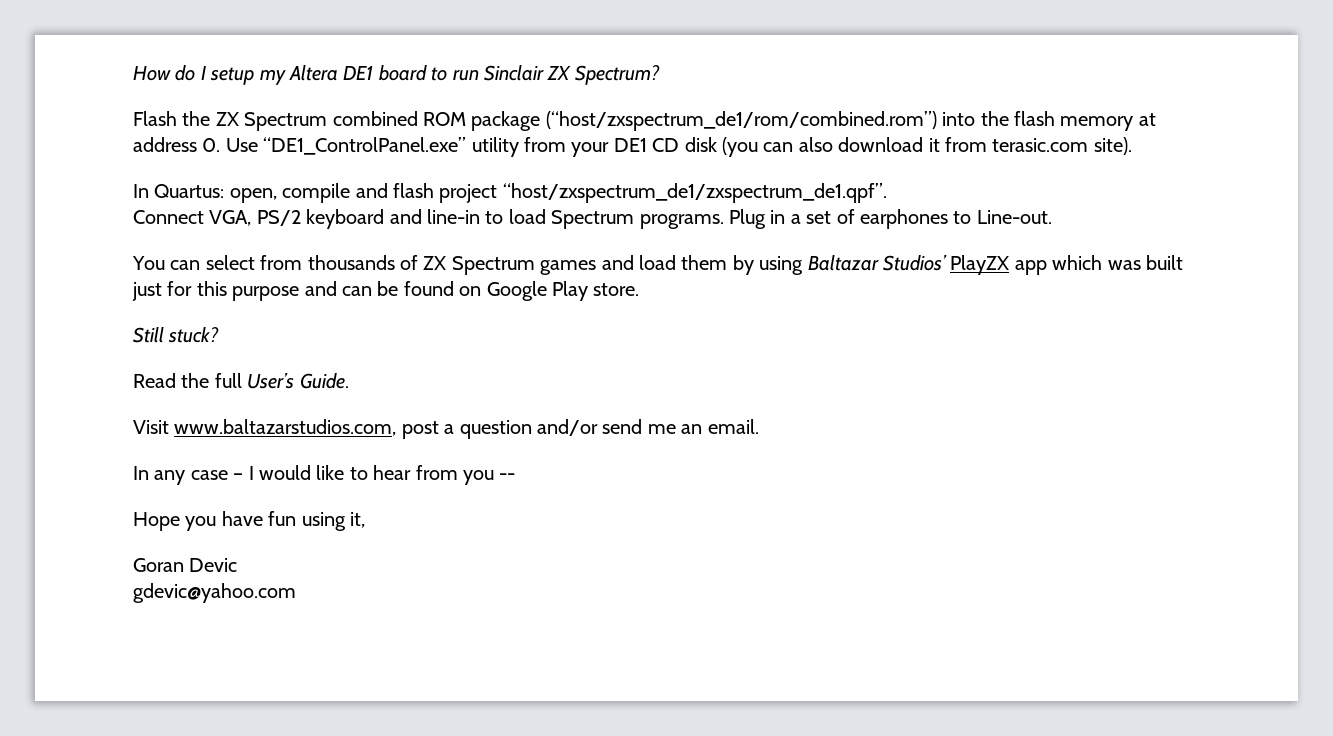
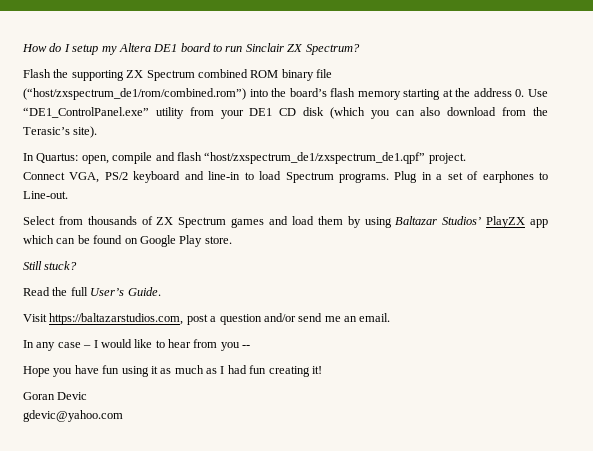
(211, 118) none -> [71,70,124,81] supporting
[471,111,541,131] package -> [281,69,332,81] binary file
(1009, 118) none -> [289,88,327,97] board’s
[1138,113,1156,126] at -> [403,88,471,100] starting at the
[721,137,758,157] (you -> [329,107,390,119] (which you
[928,137,1089,152] it from terasic.com -> [502,107,549,116] [23,127,70,135] from the Terasic’s
[439,183,887,203] project “host/zxspectrum_de1/zxspectrum_de1.qpf”. -> [204,152,466,164] “host/zxspectrum_de1/zxspectrum_de1.qpf” project.
[132,255,255,270] You can select -> [23,216,55,225] Select
[1107,255,1183,270] [132,281,337,301] was built just for this purpose and -> (54, 239) none
[174,419,397,436] www.baltazarstudios.com, -> [49,313,184,325] https://baltazarstudios.com,
[350,512,365,528] it, -> [150,365,322,377] it as much as I had fun creating it!

